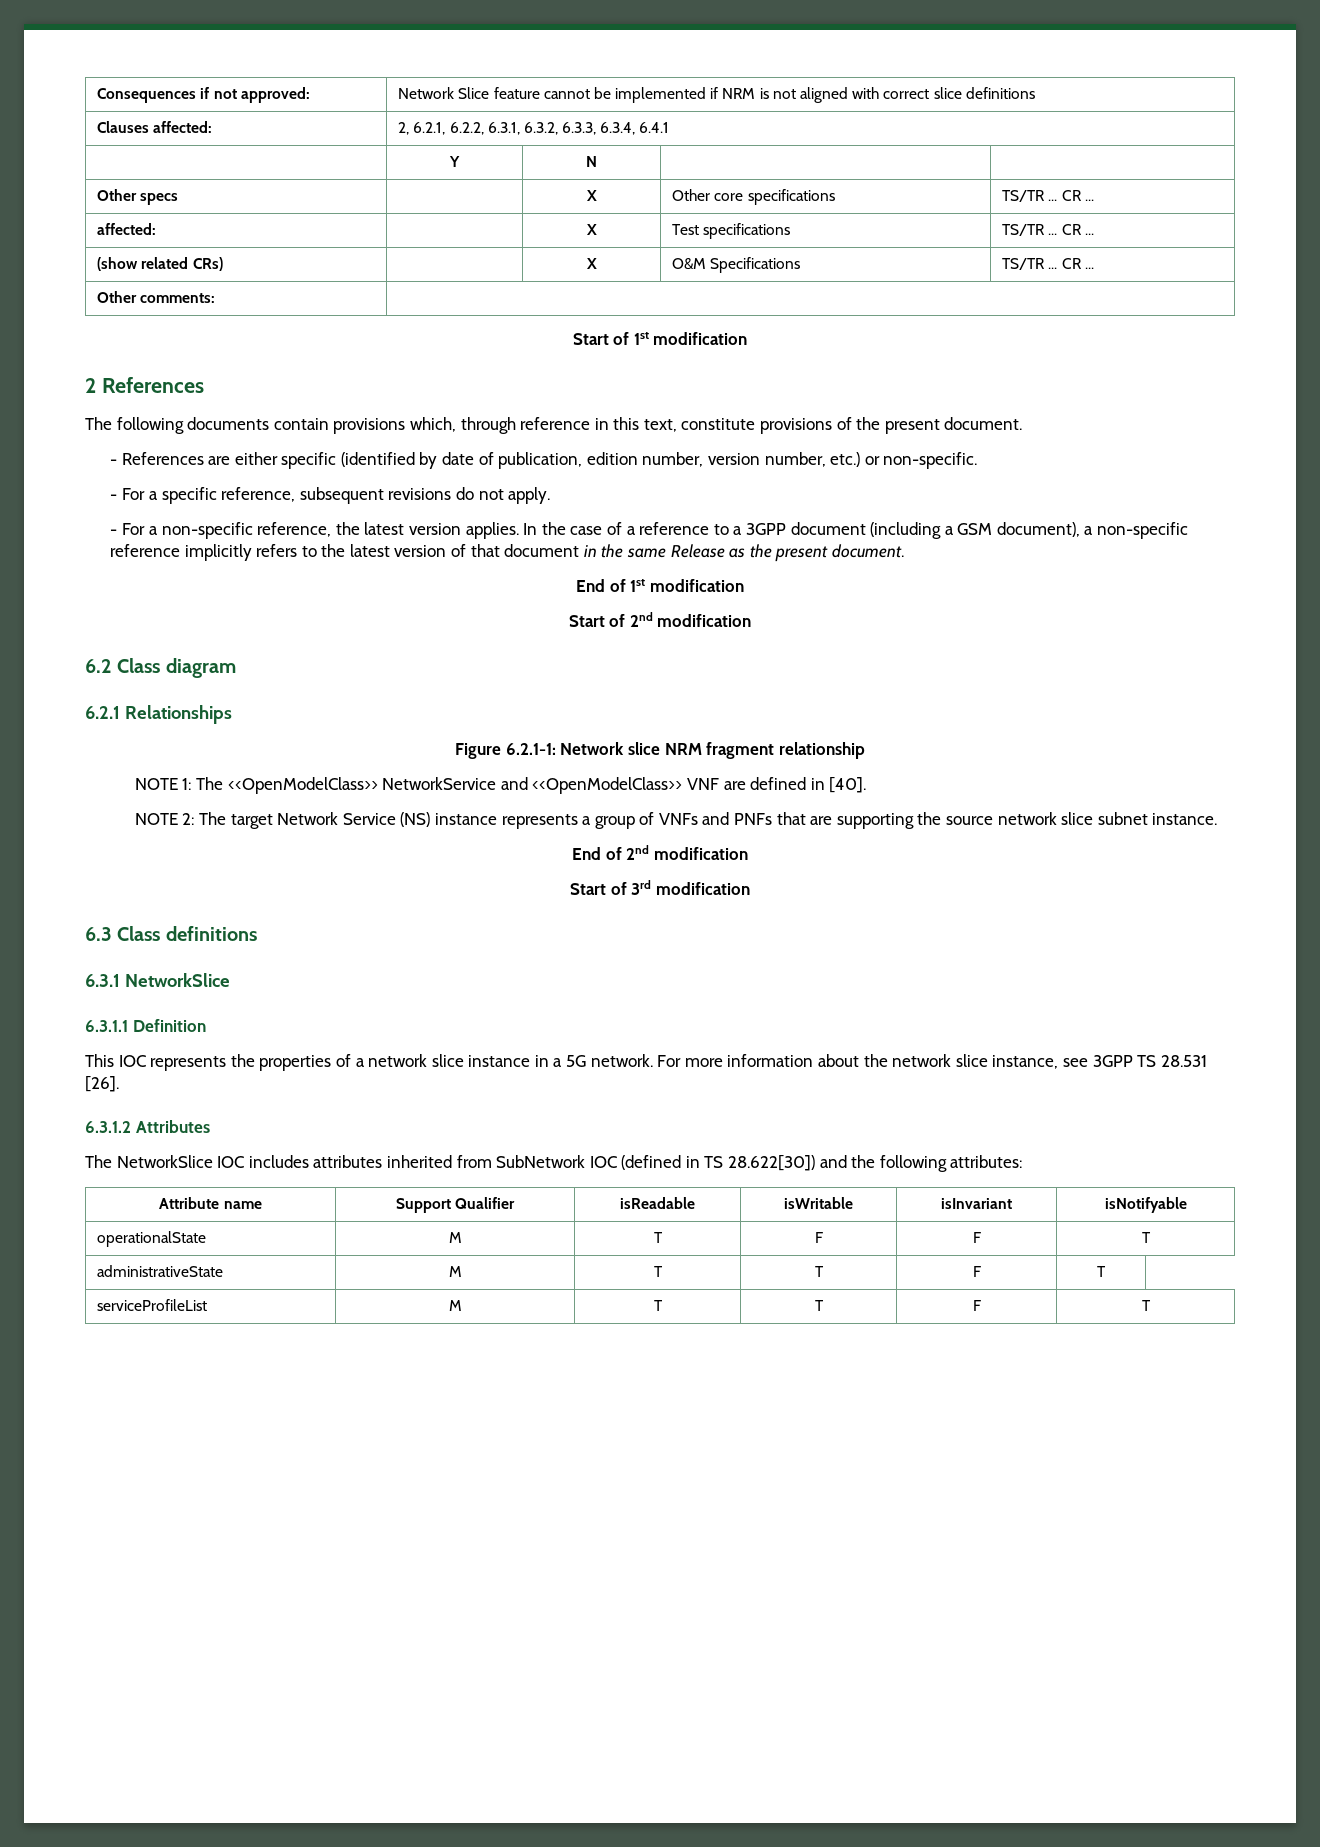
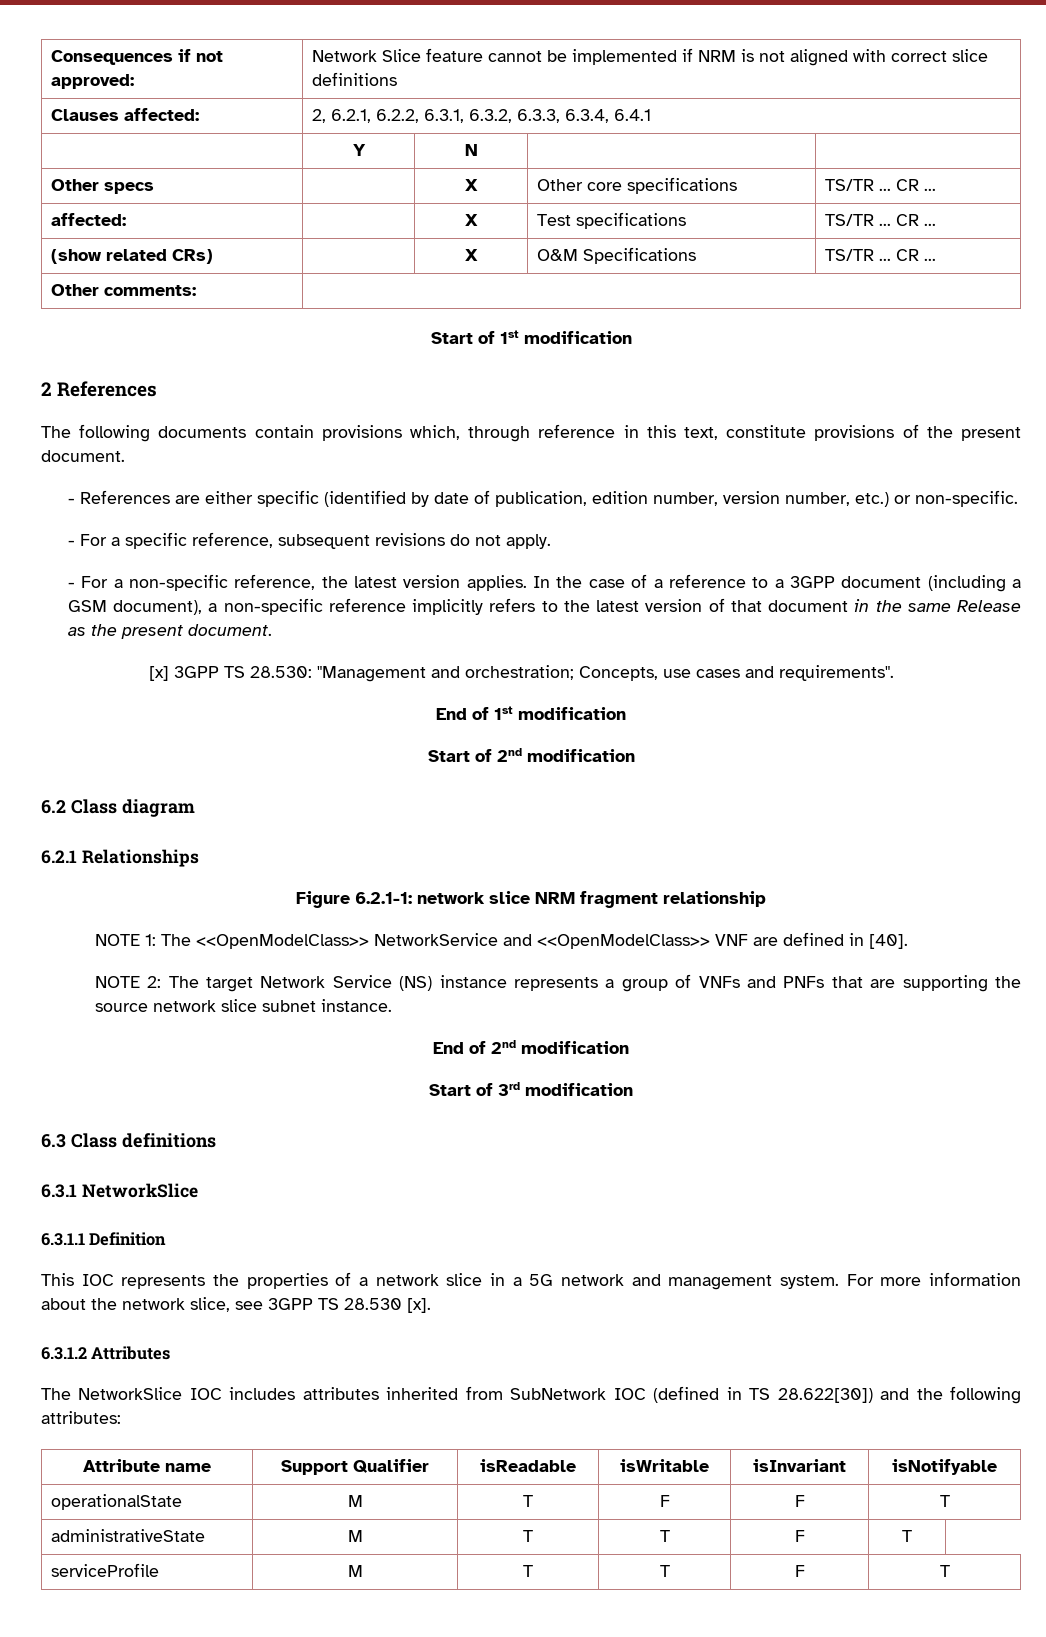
(904, 551) none -> [148,665,894,682] // [x] 3GPP TS 28.530: "Management and orchestration; Concepts, use cases and requirements".
[560,742,625,755] Network -> [417,892,485,904] network
[468,1055,531,1067] instance -> (483, 1279) none
[590,1054,653,1067] network. -> [561,1274,839,1290] network and management system.
[955,1054,1059,1069] slice instance, -> [190,1297,230,1312] slice,
[1160,1055,1207,1067] [85,1076,119,1092] 28.531 [26]. -> [344,1298,431,1313] 28.530 [x].
[97,1299,208,1311] serviceProfileList -> [50,1563,159,1577] serviceProfile

